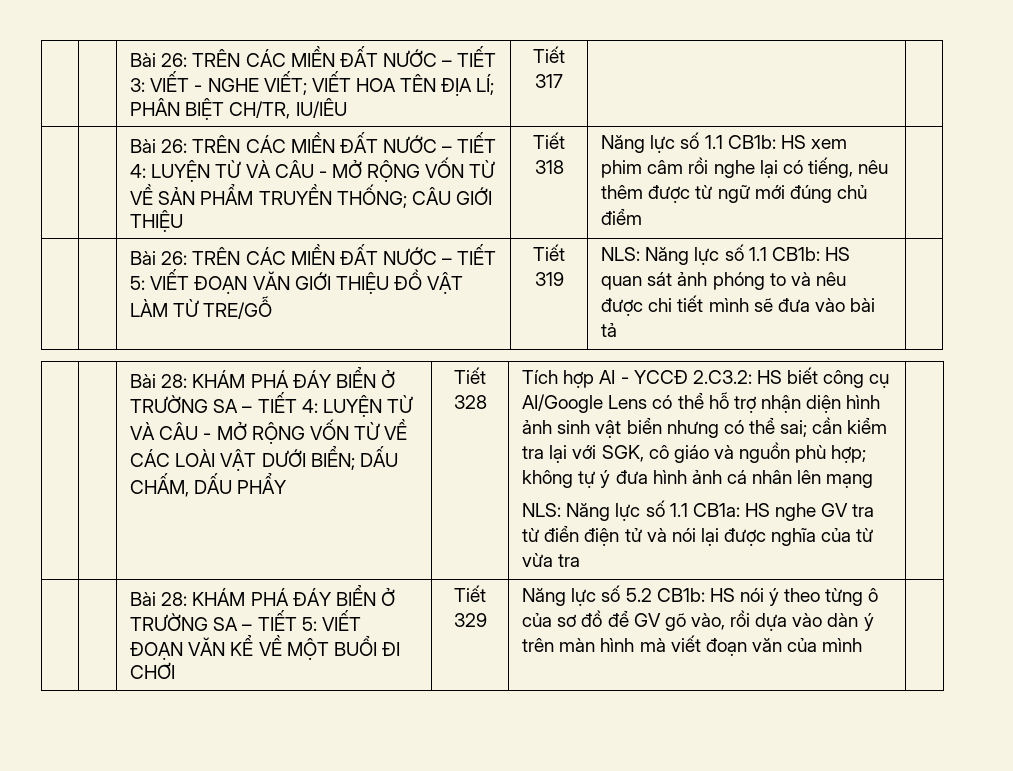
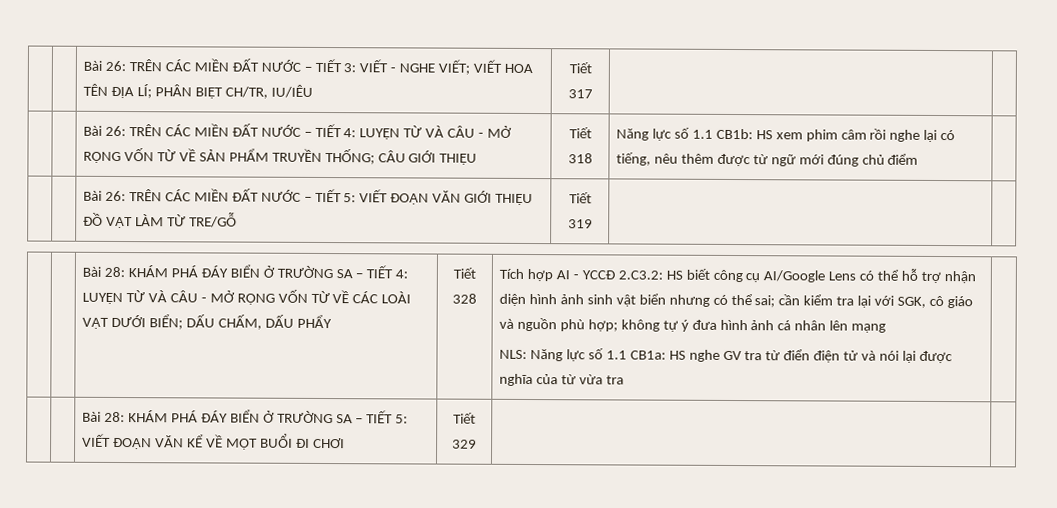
[601,244,850,265] [601,272,846,290] [601,295,876,316] [601,323,618,337] NLS: Năng lực số 1.1 CB1b: HS quan sát ảnh phóng to và nêu được chi tiết mình sẽ đưa vào bài tả -> (593, 224) none
[522,585,879,606] [522,610,874,631] [522,635,863,656] Năng lực số 5.2 CB1b: HS nói ý theo từng ô của sơ đồ để GV gõ vào, rồi dựa vào dàn ý trên màn hình mà viết đoạn văn của mình -> (477, 444) none

